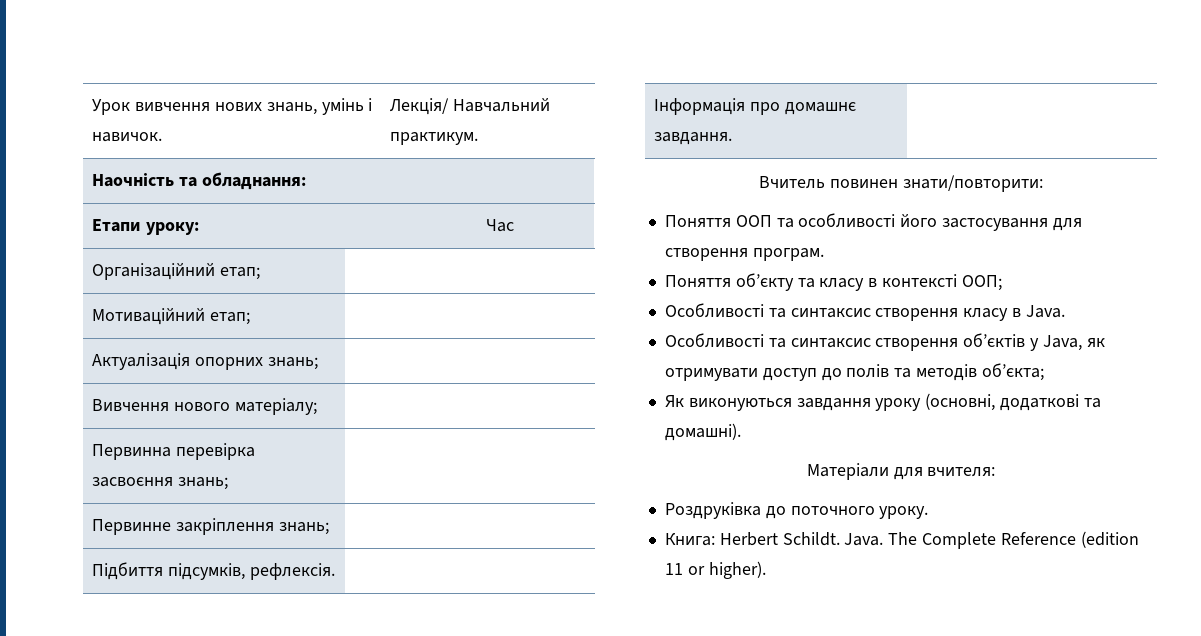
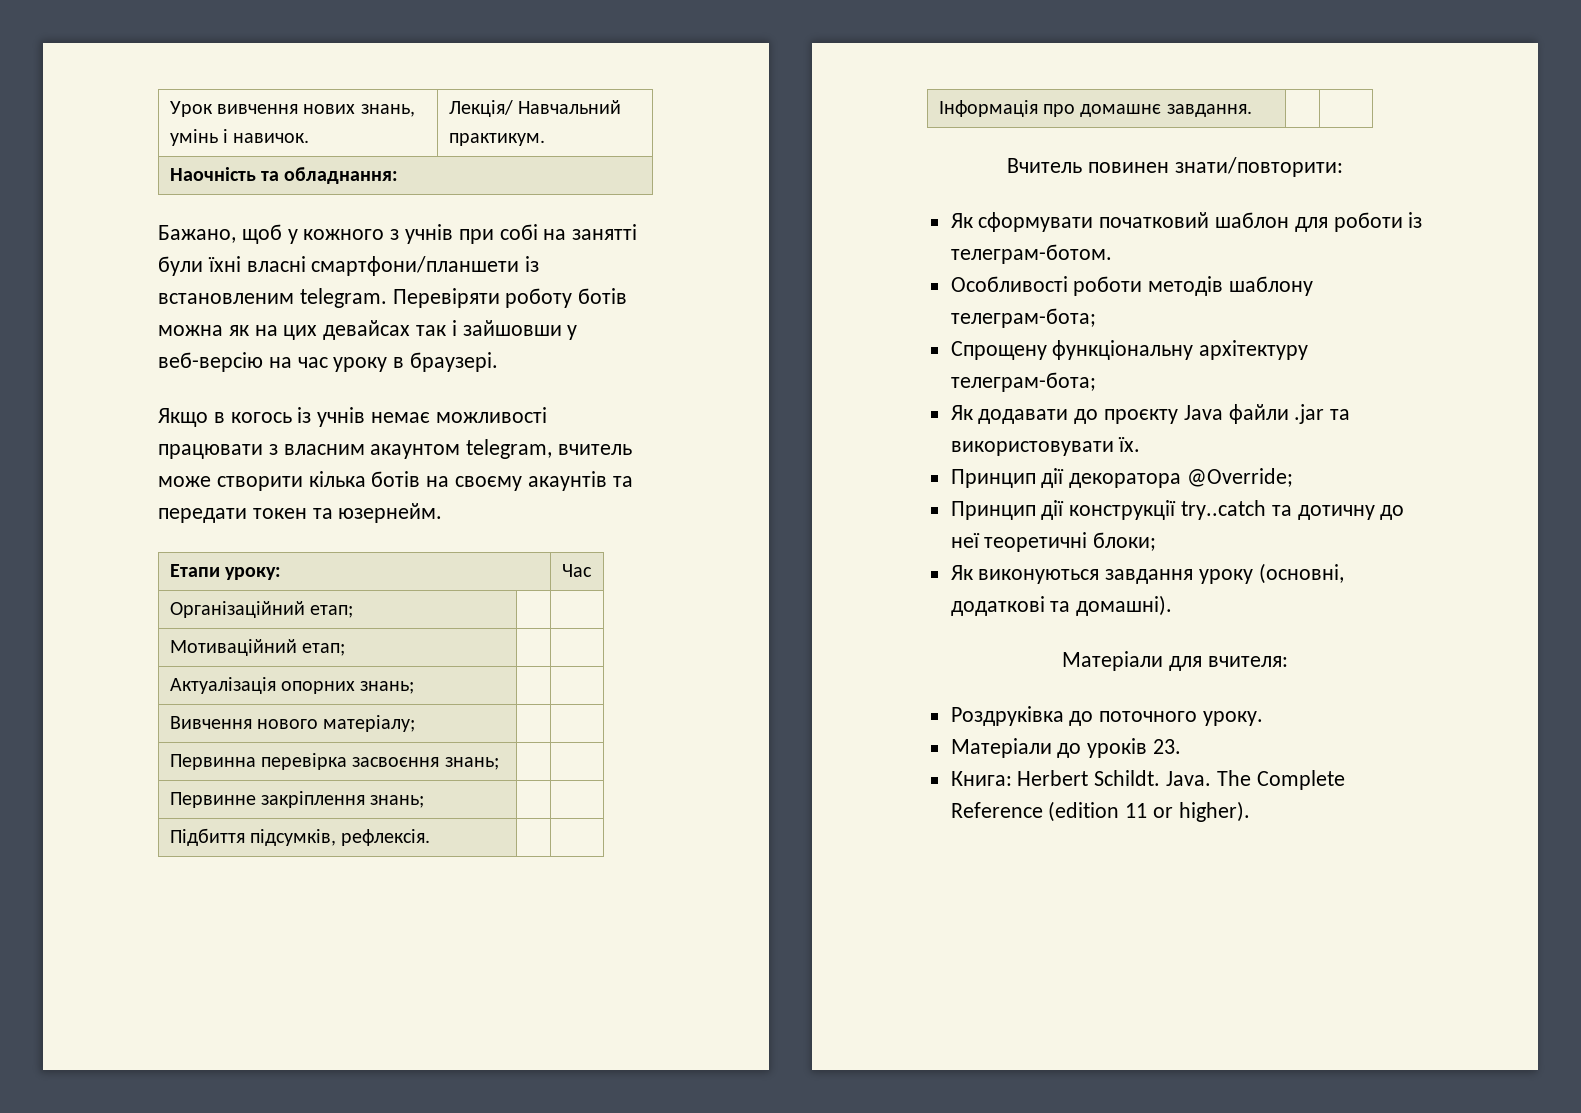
(306, 181) none -> [158,224,638,244] [158,256,540,276] [158,288,628,308] [158,320,578,340] [158,352,499,372] [158,407,547,427] [158,439,633,459] [158,471,633,491] [158,503,443,523] // Бажано, щоб у кожного з учнів при собі на занятті були їхні власні смартфони/планшети із встановленим telegram. Перевіряти роботу ботів можна як на цих девайсах так і зайшовши у веб-версію на час уроку в браузері. // Якщо в когось із учнів немає можливості працювати з власним акаунтом telegram, вчитель може створити кілька ботів на своєму акаунтів та передати токен та юзернейм.
[664,213,1082,231] [664,248,824,261] [664,273,1002,291] [664,303,1065,321] [664,333,1105,351] [664,363,1044,381] Поняття ООП та особливості його застосування для створення програм. // Поняття об’єкту та класу в контексті ООП; // Особливості та синтаксис створення класу в Java. // Особливості та синтаксис створення об’єктів у Java, як отримувати доступ до полів та методів об’єкта; -> [950,212,1423,232] [950,244,1112,264] [950,276,1314,296] [950,308,1096,328] [950,340,1309,360] [950,372,1096,392] [950,404,1351,424] [950,437,1141,456] [950,468,1294,488] [950,500,1405,520] [950,532,1157,552] Як сформувати початковий шаблон для роботи із телеграм-ботом. // Особливості роботи методів шаблону телеграм-бота; // Спрощену функціональну архітектуру телеграм-бота; // Як додавати до проєкту Java файли .jar та використовувати їх. // Принцип дії декоратора @Override; // Принцип дії конструкції try..catch та дотичну до неї теоретичні блоки;
(929, 512) none -> [950,738,1182,758] // Матеріали до уроків 23.

